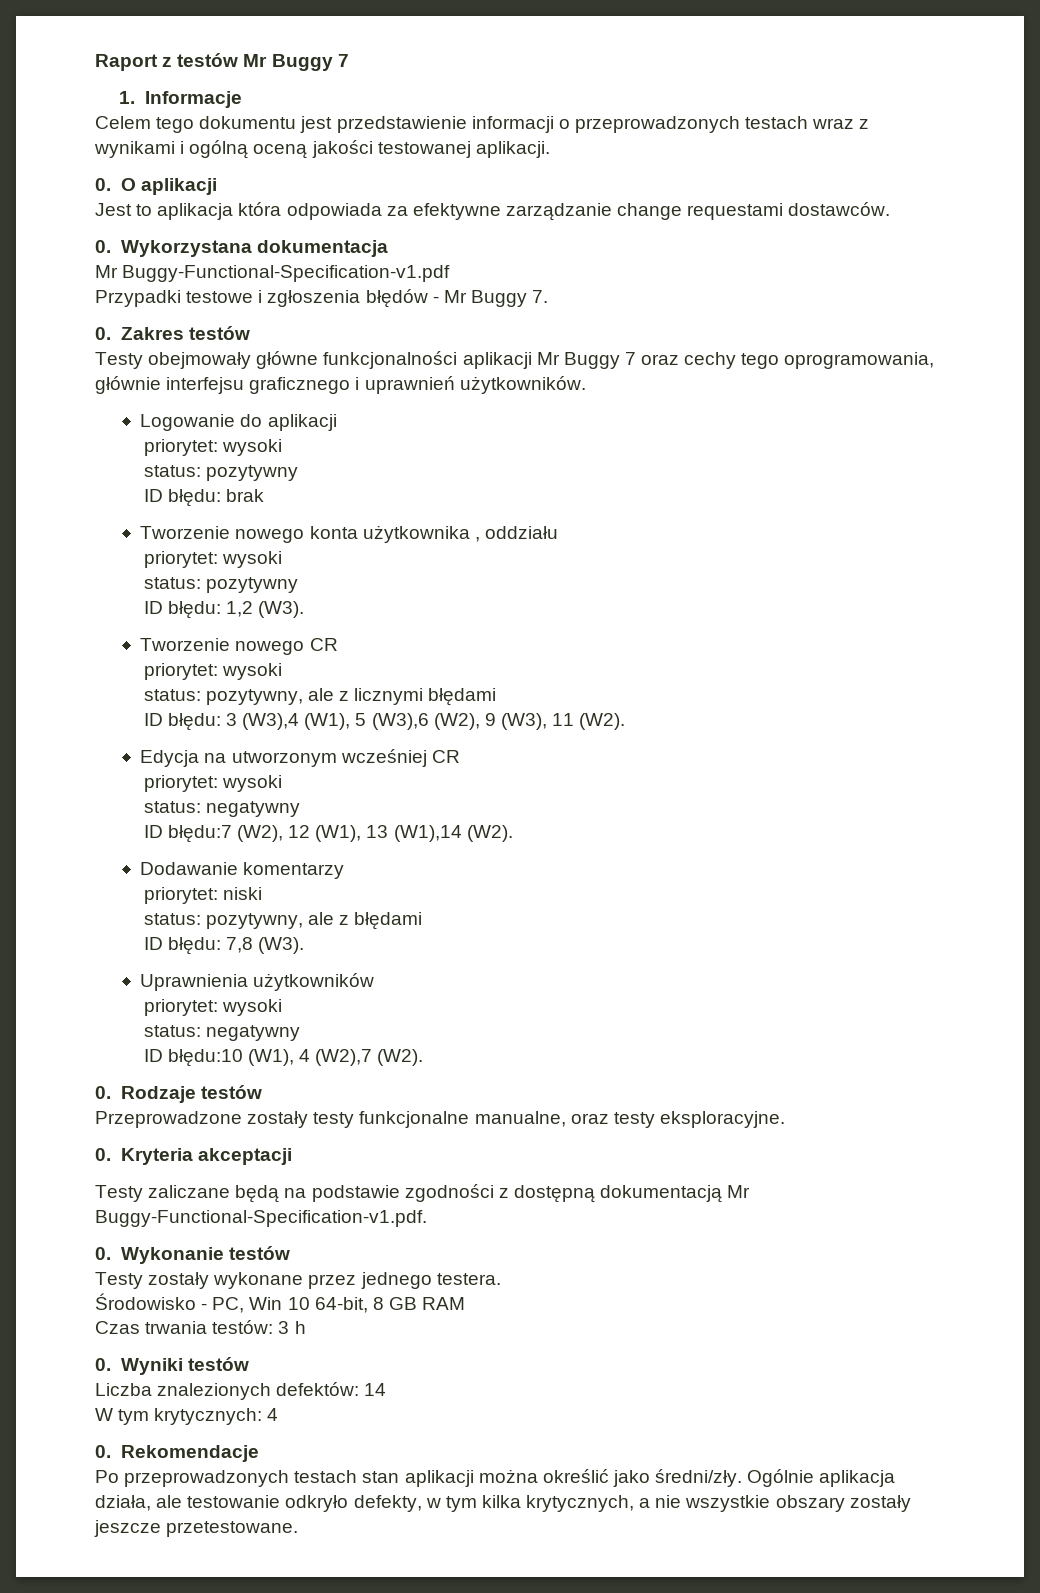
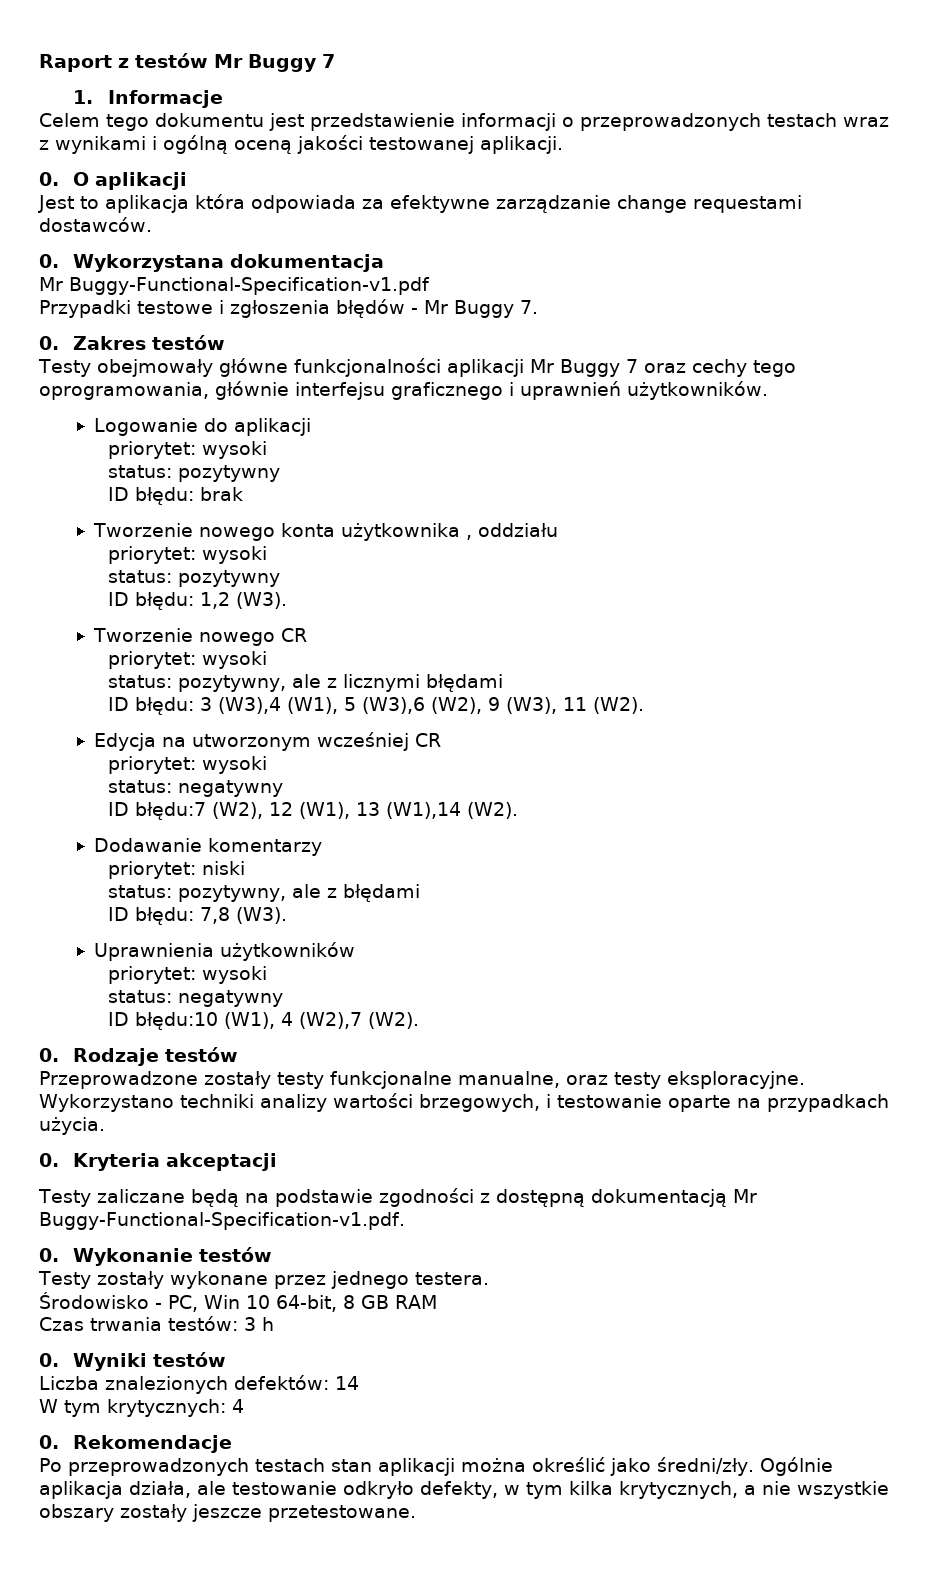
(785, 1119) none -> [39,1093,889,1112] [39,1117,105,1135] Wykorzystano techniki analizy wartości brzegowych, i testowanie oparte na przypadkach użycia.

